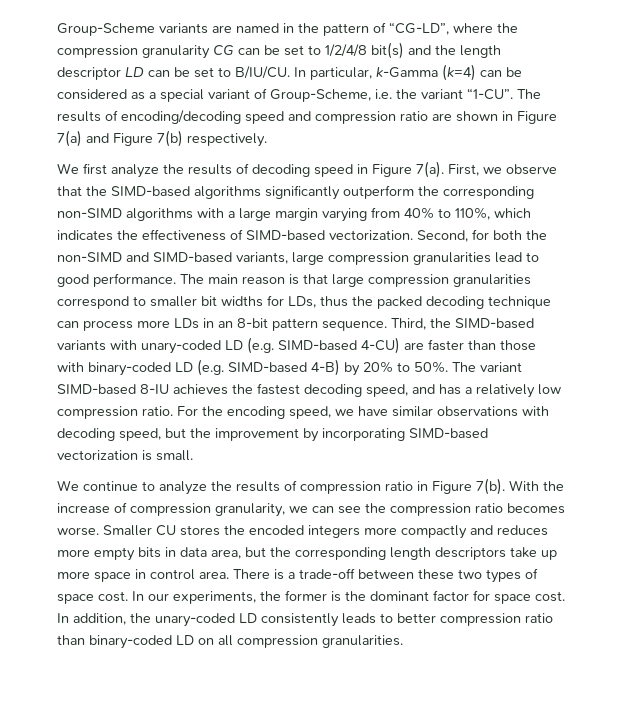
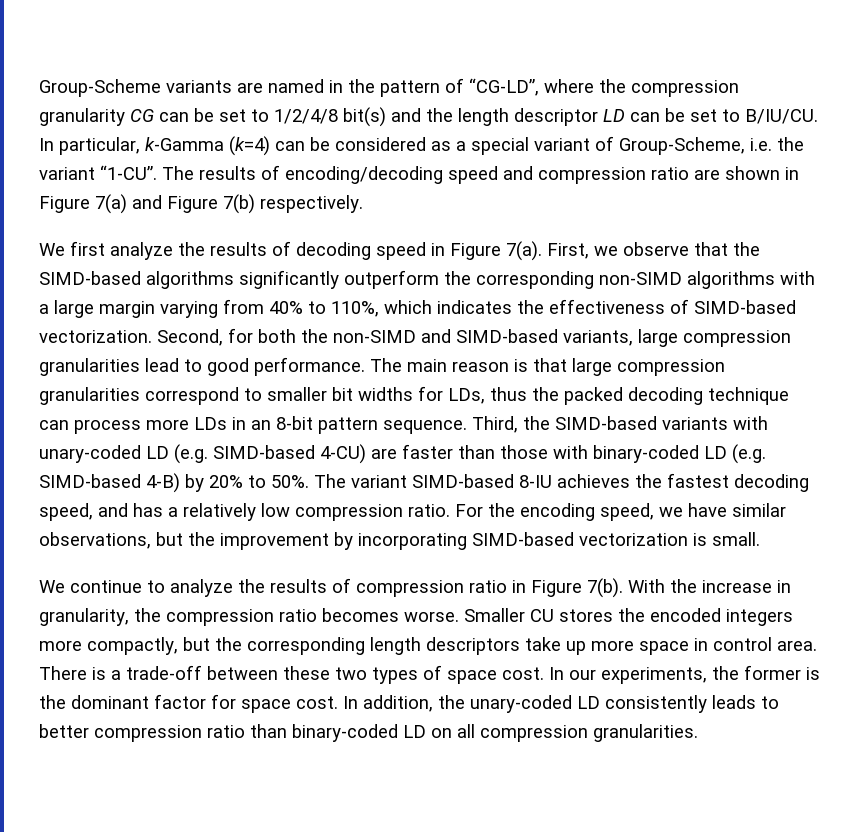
[437,406,549,417] [57,428,161,441] observations with decoding speed, -> [39,532,151,549] observations,
[114,502,361,517] of compression granularity, we can see -> [777,580,791,593] [39,608,129,626] in granularity,
[401,525,548,539] [57,547,241,561] compactly and reduces more empty bits in data area, -> [87,637,178,655] compactly,

